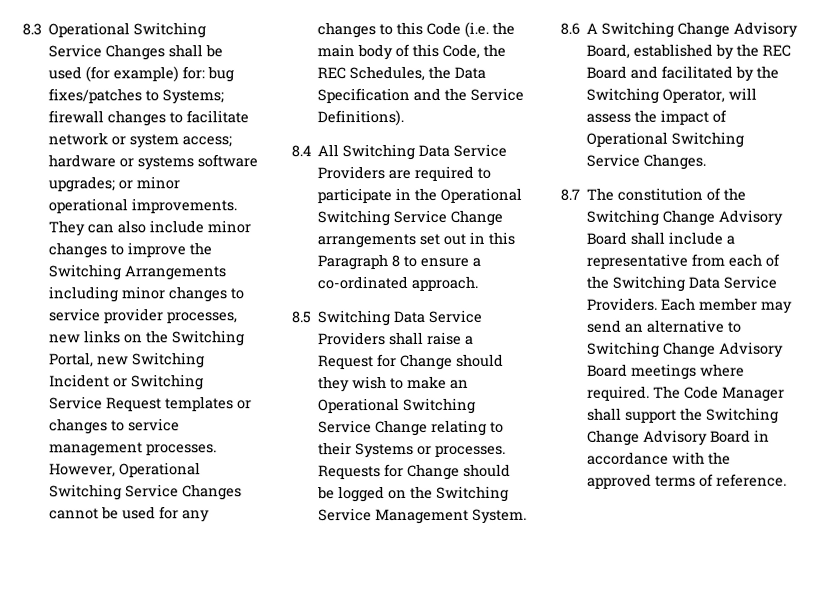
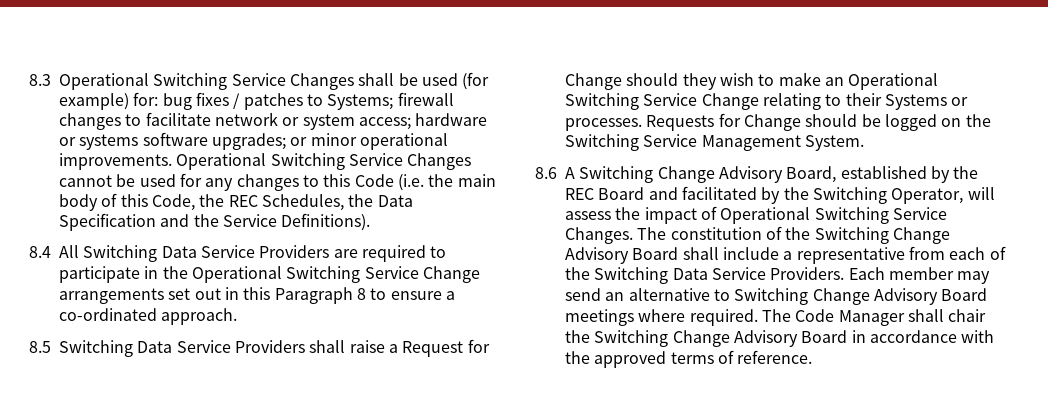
[48,88,143,104] fixes/patches -> [195,92,303,110] fixes / patches
[48,220,252,237] [48,242,213,259] [48,264,227,281] [48,286,246,303] [49,308,239,324] [49,330,246,347] [49,352,206,369] [49,374,205,391] [49,396,253,412] [49,418,181,435] [49,442,218,457] [49,463,117,478] They can also include minor changes to improve the Switching Arrangements including minor changes to service provider processes, new links on the Switching Portal, new Switching Incident or Switching Service Request templates or changes to service management processes. However, -> (172, 161) none
[560,188,580,201] // 8.7 -> (633, 235) none
[625,409,678,423] support -> [948,309,987,322] chair

